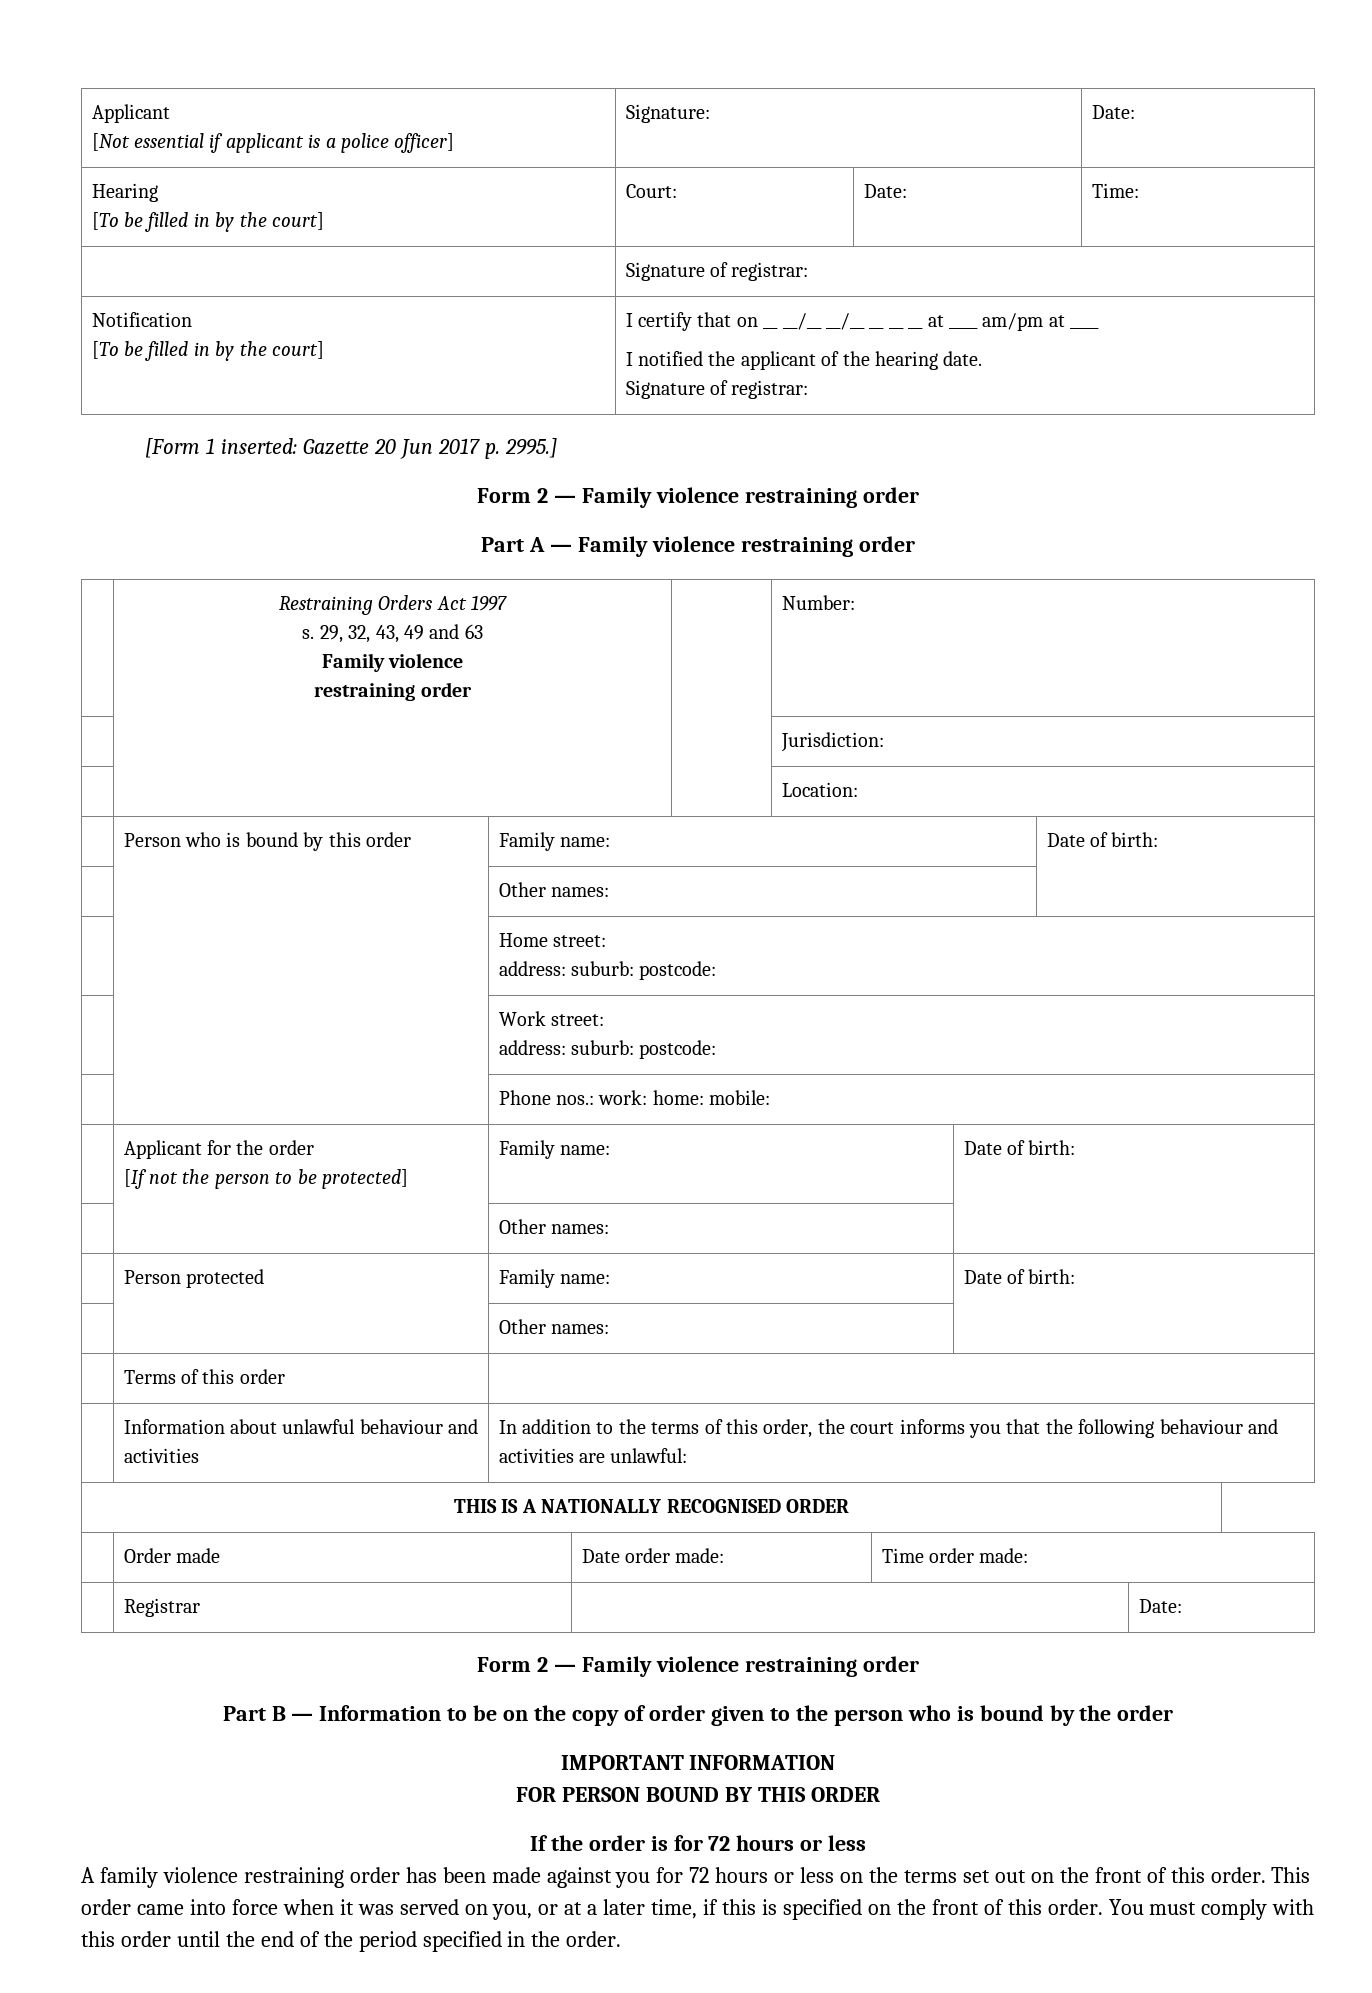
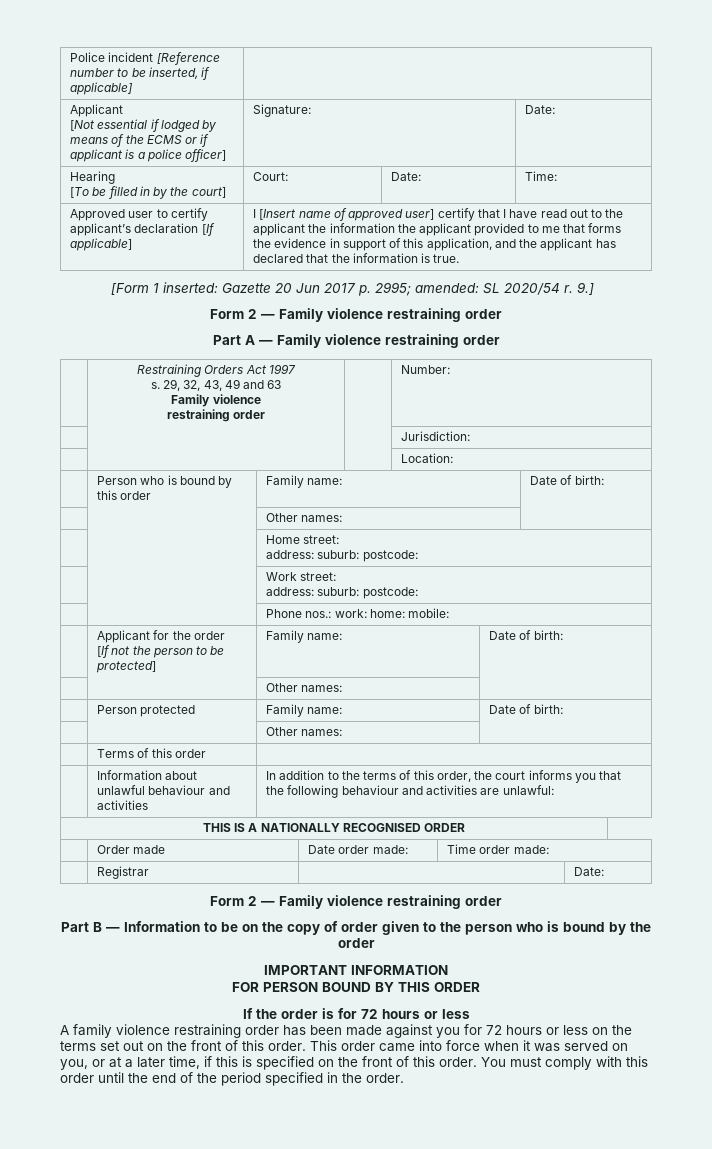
[91,104,170,123] [91,133,205,151] Applicant // [Not essential -> [70,52,220,65] [70,67,211,80] [70,82,134,95] [70,104,124,117] [70,119,217,132] [70,134,198,147] Police incident [Reference number to be inserted, if applicable] | // Applicant // [Not essential if lodged by means of the ECMS or
[625,262,809,281] [91,312,192,327] [91,341,325,361] [625,312,758,331] [763,313,924,330] [927,315,944,327] [949,313,1065,331] [1070,327,1100,329] [625,351,983,370] [625,380,809,399] | Signature of registrar: // Notification // [To be filled in by the court] | I certify that on __ __/__ __/__ __ __ __ at ____ am/pm at ____ // I notified the applicant of the hearing date. // Signature of registrar: -> [70,208,208,221] [70,223,215,236] [70,238,133,251] [253,208,624,221] [253,223,622,236] [253,238,616,251] [253,253,460,263] Approved user to certify applicant’s declaration [If applicable] | I [Insert name of approved user] certify that I have read out to the applicant the information the applicant provided to me that forms the evidence in support of this application, and the applicant has declared that the information is true.
[504,438,557,458] 2995.] -> [375,282,595,296] 2995; amended: SL 2020/54 r. 9.]

